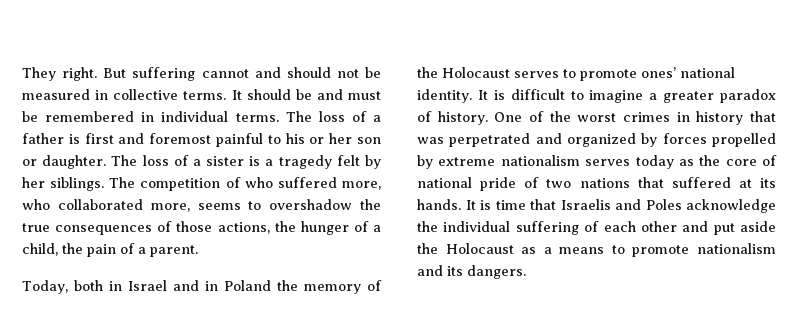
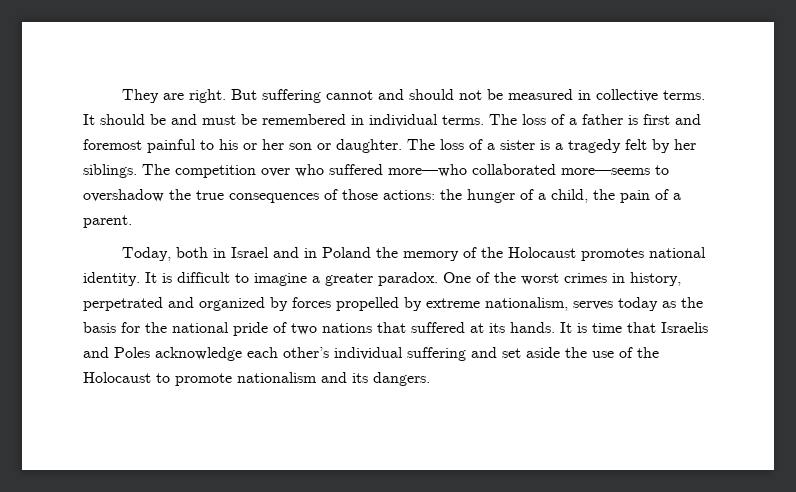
(56, 74) none -> [162,93,184,100] are
[225,177,241,188] of -> [261,168,290,177] over
[342,181,381,190] [22,199,241,212] more, who collaborated more, seems -> [388,164,650,177] more—who collaborated more—seems
[217,222,270,234] actions, -> [383,190,435,200] actions:
[514,67,676,81] serves to promote ones’ -> [580,248,644,261] promotes
[720,89,776,103] [417,111,488,125] paradox of history. -> [378,272,438,286] paradox.
[696,111,776,125] [417,137,444,144] history that was -> [630,272,681,286] history,
[500,155,580,166] nationalism -> [485,297,568,311] nationalism,
[725,155,777,166] core of -> [83,322,167,333] basis for the
[417,221,776,235] [417,243,605,254] the individual suffering of each other and put aside the Holocaust as a means -> [247,347,659,361] [83,372,151,383] each other’s individual suffering and set aside the use of the Holocaust

